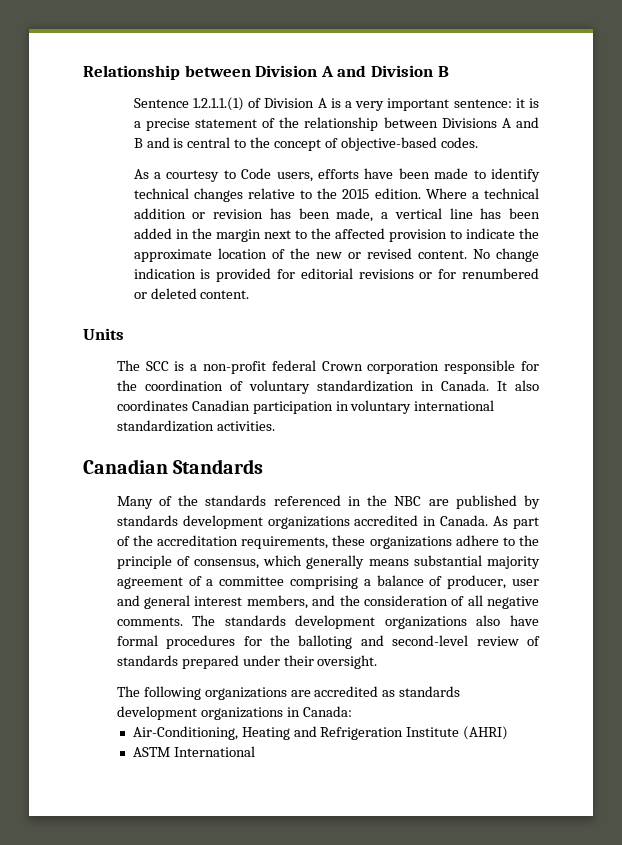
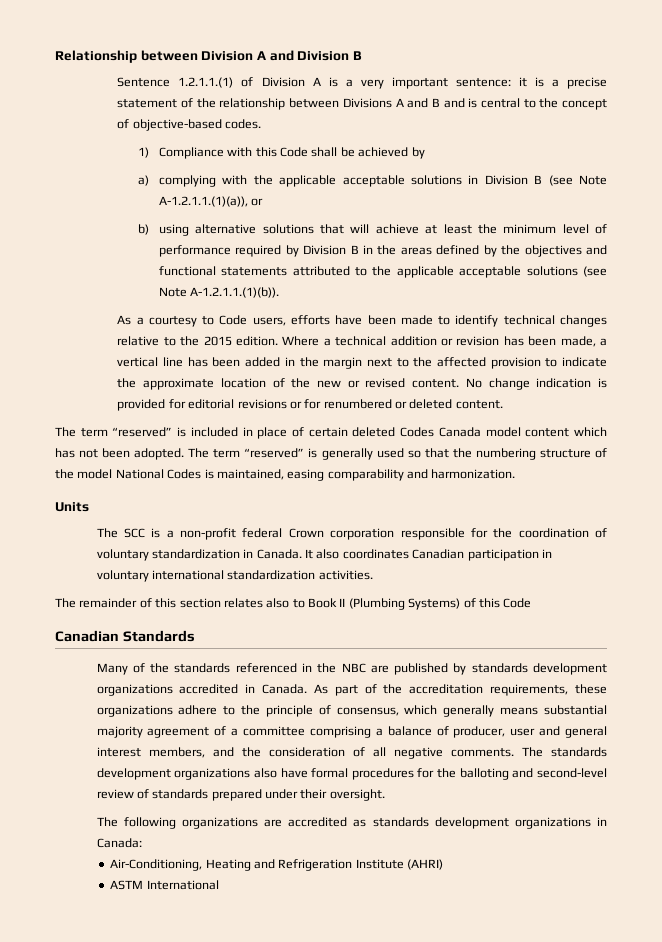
(478, 142) none -> [138,147,425,159] [138,175,607,187] [158,196,264,207] [138,224,607,236] [158,245,608,257] [158,266,607,278] [158,287,280,298] // 1) Compliance with this Code shall be achieved by // a) complying with the applicable acceptable solutions in Division B (see Note A-1.2.1.1.(1)(a)), or // b) using alternative solutions that will achieve at least the minimum level of performance required by Division B in the areas defined by the objectives and functional statements attributed to the applicable acceptable solutions (see Note A-1.2.1.1.(1)(b)).
(250, 294) none -> [55,427,608,439] [55,448,607,460] [55,469,516,481] // The term “reserved” is included in place of certain deleted Codes Canada model content which has not been adopted. The term “reserved” is generally used so that the numbering structure of the model National Codes is maintained, easing comparability and harmonization.
(275, 426) none -> [55,598,532,610] // The remainder of this section relates also to Book II (Plumbing Systems) of this Code

